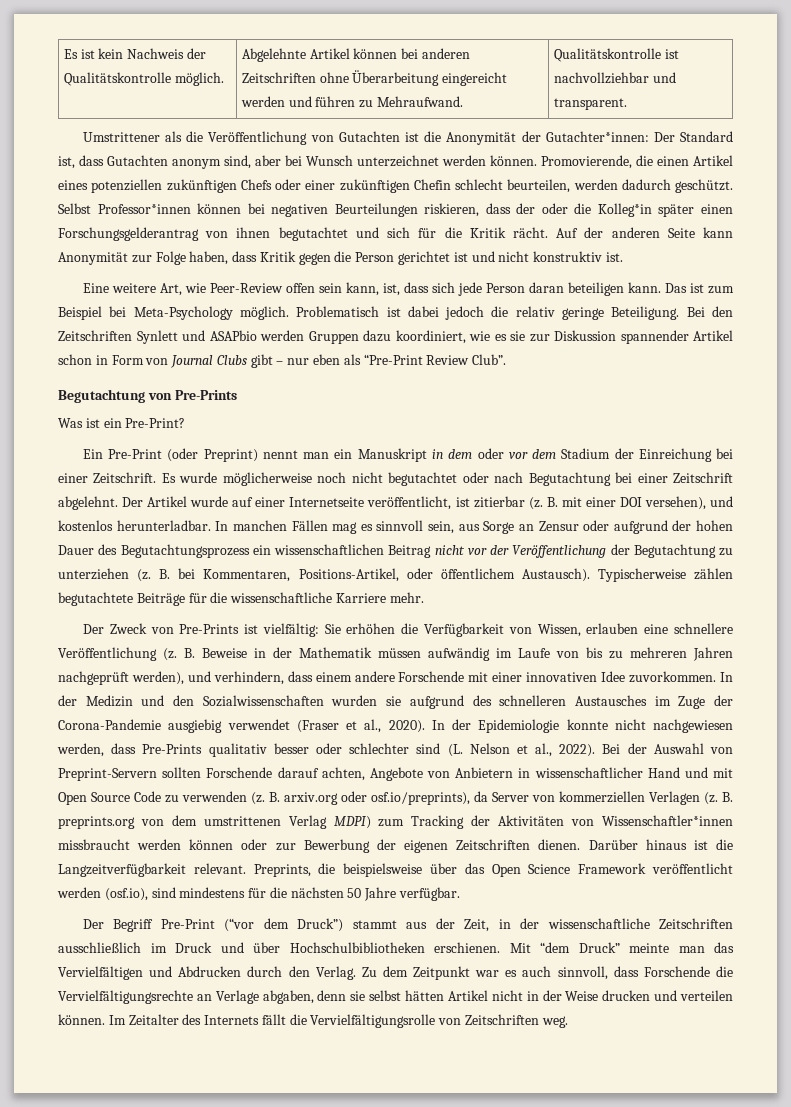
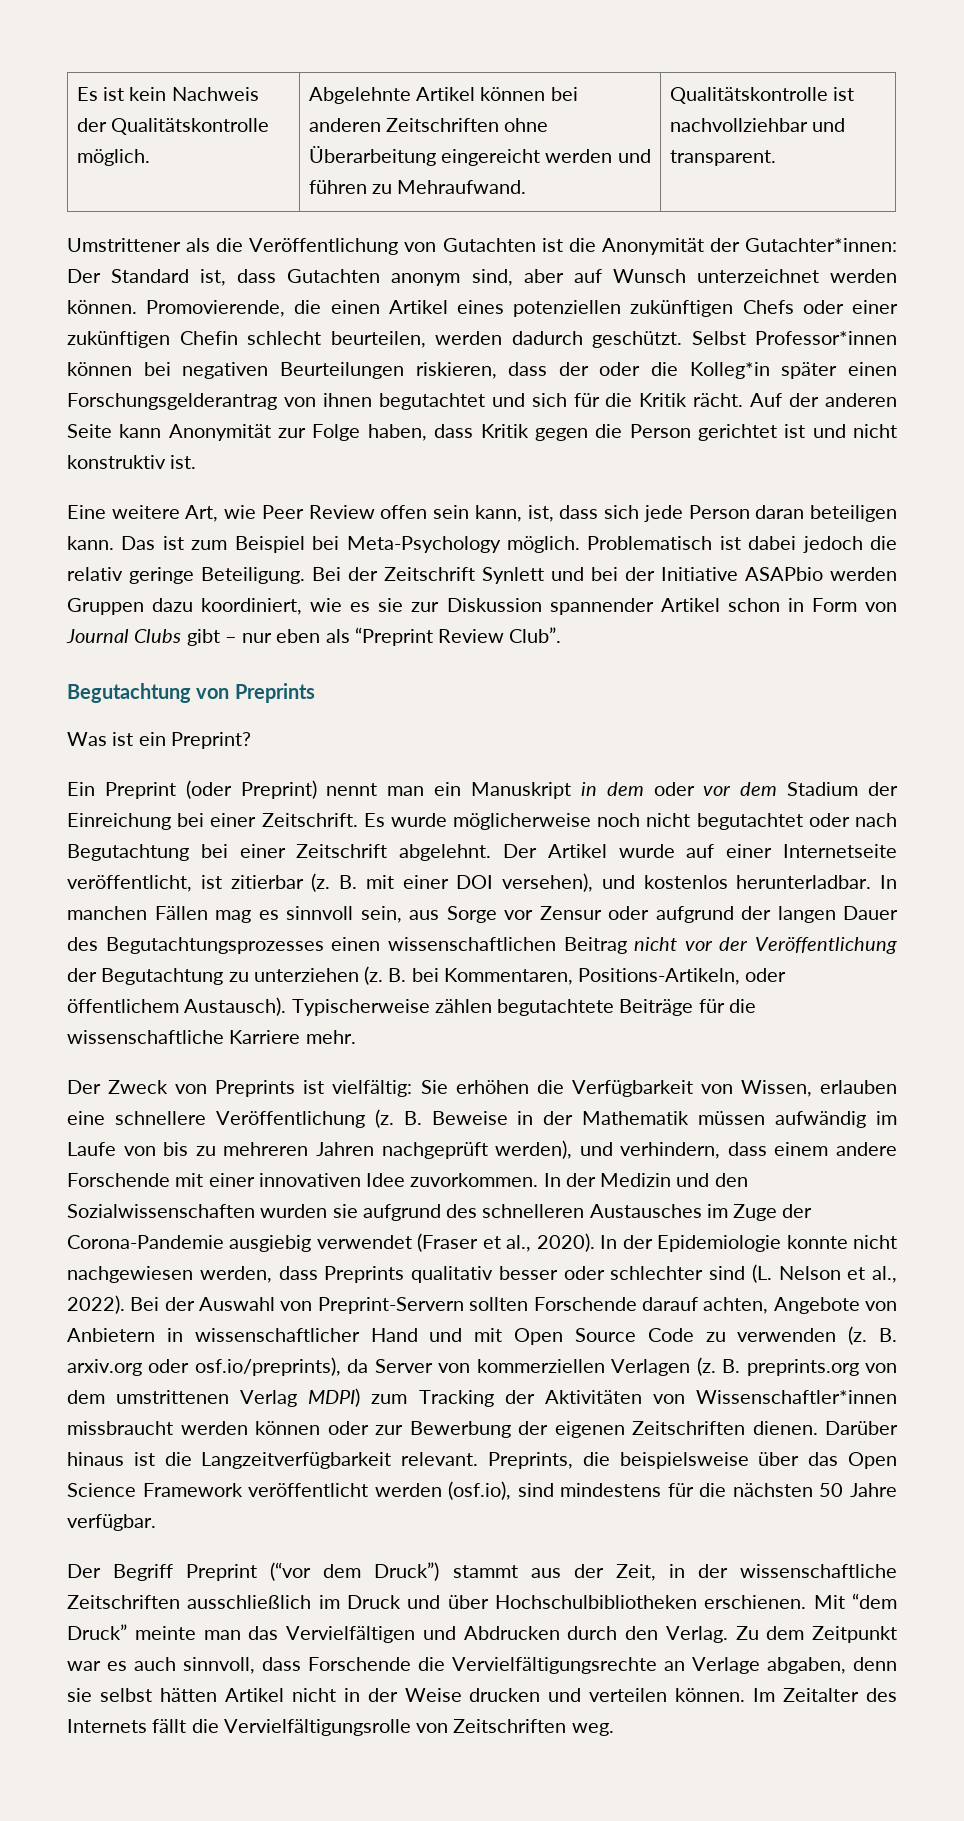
[285,155,302,166] bei -> [573,269,602,283] auf
[209,283,283,293] Peer-Review -> [261,505,375,519] Peer Review
[712,306,733,317] [58,330,205,344] den Zeitschriften Synlett und -> [348,567,738,584] der Zeitschrift Synlett und bei der Initiative
[363,354,423,365] “Pre-Print -> [354,627,433,646] “Preprint
[174,390,237,400] Pre-Prints -> [234,683,315,703] Preprints
[125,418,186,428] Pre-Print? -> [170,732,251,749] Preprint?
[108,449,163,459] Pre-Print -> [104,782,176,799] Preprint
[518,524,534,531] an -> [504,910,533,920] vor
[696,520,733,531] hohen -> [777,906,836,923] langen
[120,544,271,558] Begutachtungsprozess ein -> [105,937,381,954] Begutachtungsprozesses einen
[298,568,399,582] Positions-Artikel, -> [578,968,741,985] Positions-Artikeln,
[179,624,240,634] Pre-Prints -> [215,1080,296,1097] Preprints
[142,744,203,754] Pre-Prints -> [324,1266,405,1283] Preprints
[160,919,215,929] Pre-Print -> [186,1564,258,1581] Preprint

